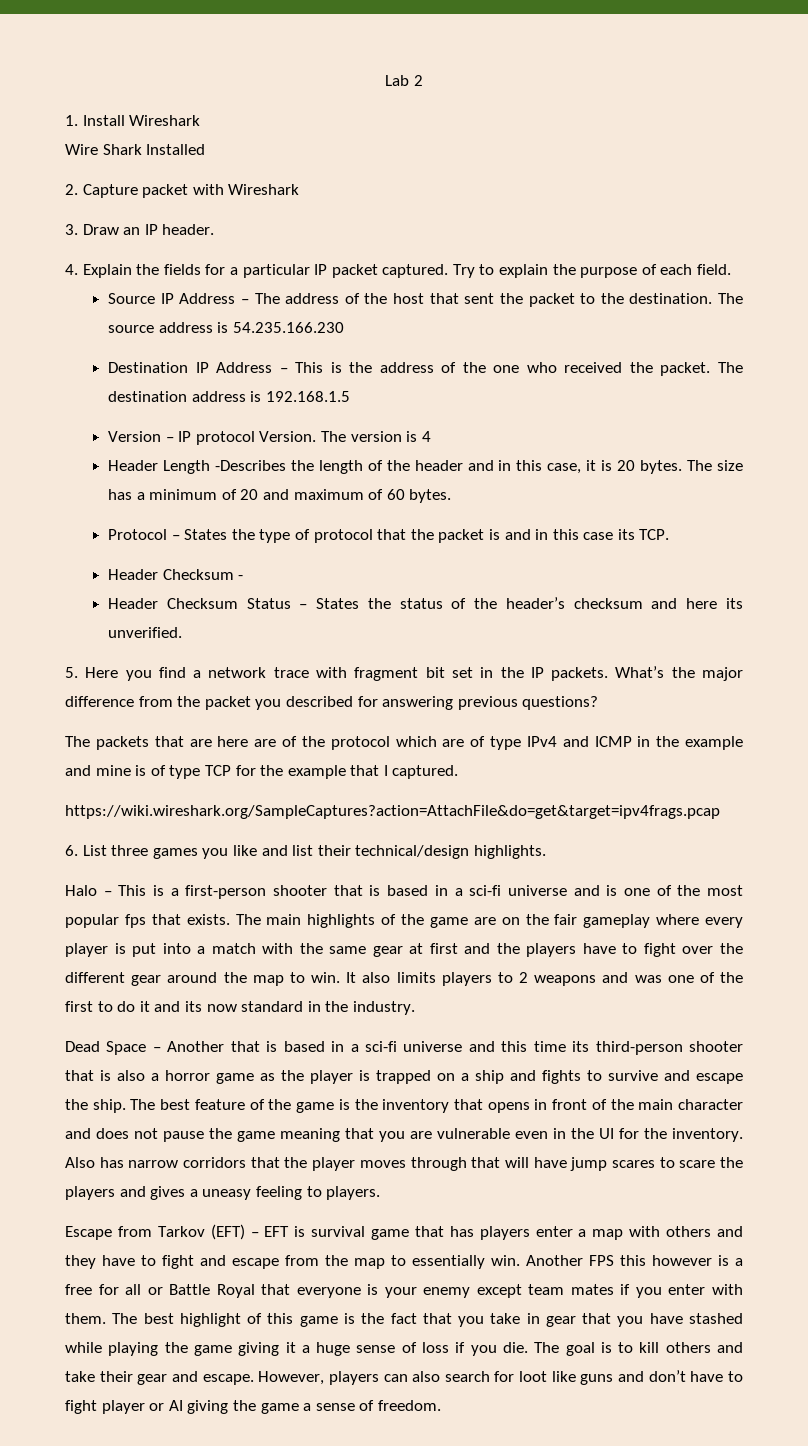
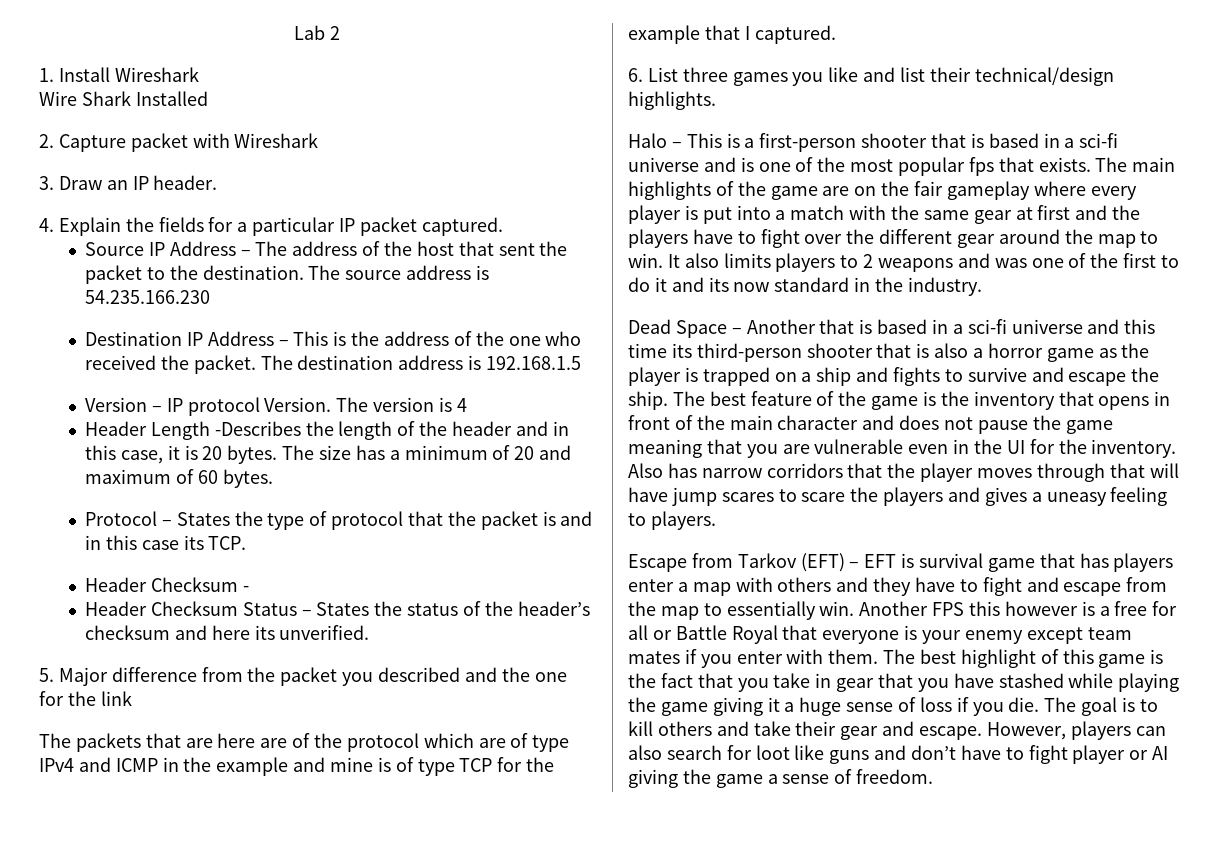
[452,264,732,278] Try to explain the purpose of each field. -> (503, 226) none
[85,666,743,681] Here you find a network trace with fragment bit set in the IP packets. What’s the major -> [58,667,108,686] Major
[357,696,599,710] for answering previous questions? -> [464,667,567,682] [39,691,132,706] and the one for the link
[65,805,720,819] // https://wiki.wireshark.org/SampleCaptures?action=AttachFile&do=get&target=ipv4frags.pcap -> (836, 34) none

